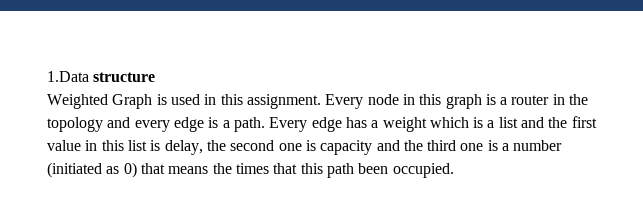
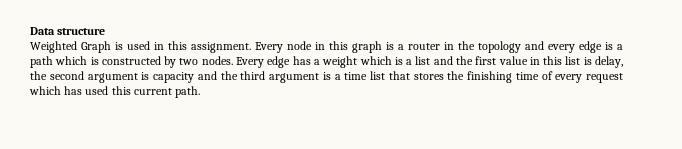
[47,71,89,82] 1.Data -> [30,27,55,35] Data
[233,117,265,132] path. -> [30,56,233,68] path which is constructed by two nodes.
[278,143,302,151] one -> [87,73,138,83] argument
[460,140,563,151] [47,162,454,178] one is a number (initiated as 0) that means the times that this path been occupied. -> [269,71,623,83] [29,86,201,98] argument is a time list that stores the finishing time of every request which has used this current path.

